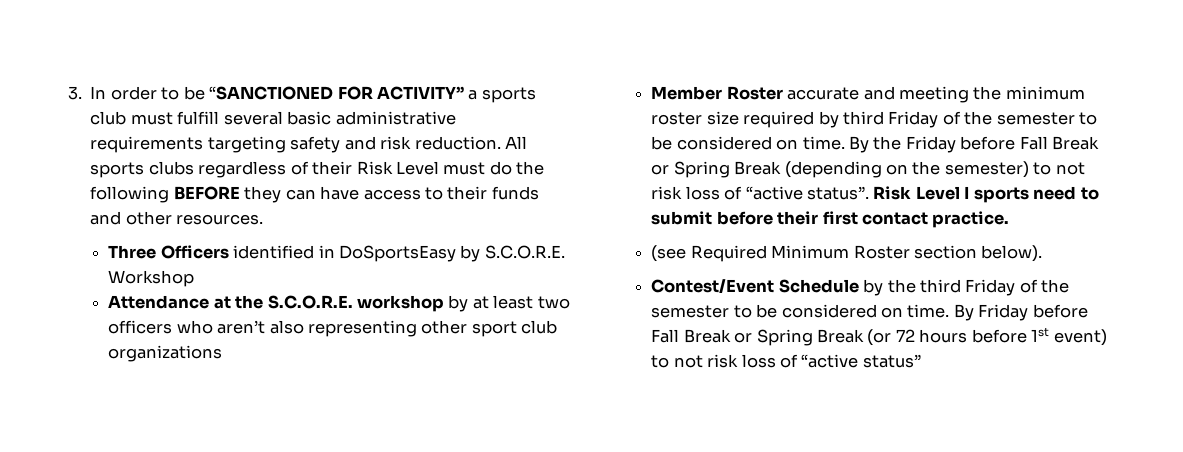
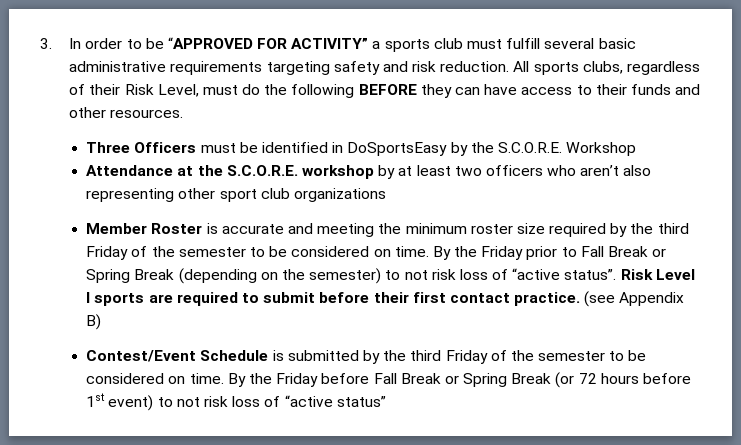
[209,86,334,100] “SANCTIONED -> [167,37,253,49] “APPROVED
[148,161,194,175] clubs -> [582,61,623,74] clubs,
[395,161,439,175] Level -> [157,84,199,97] Level,
(229, 252) none -> [200,142,258,153] must be
(481, 253) none -> [470,142,494,153] the
(783, 93) none -> [206,223,218,234] is
(839, 119) none -> [630,223,654,234] the
[960,136,1016,150] before -> [526,246,577,260] prior to
[1033,186,1077,200] need -> [148,292,238,306] are required
[651,245,1043,262] // (see Required Minimum Roster section below). -> [584,291,685,307] [86,314,102,330] (see Appendix B)
(859, 286) none -> [272,350,359,361] is submitted
(974, 312) none -> [248,373,272,384] the

